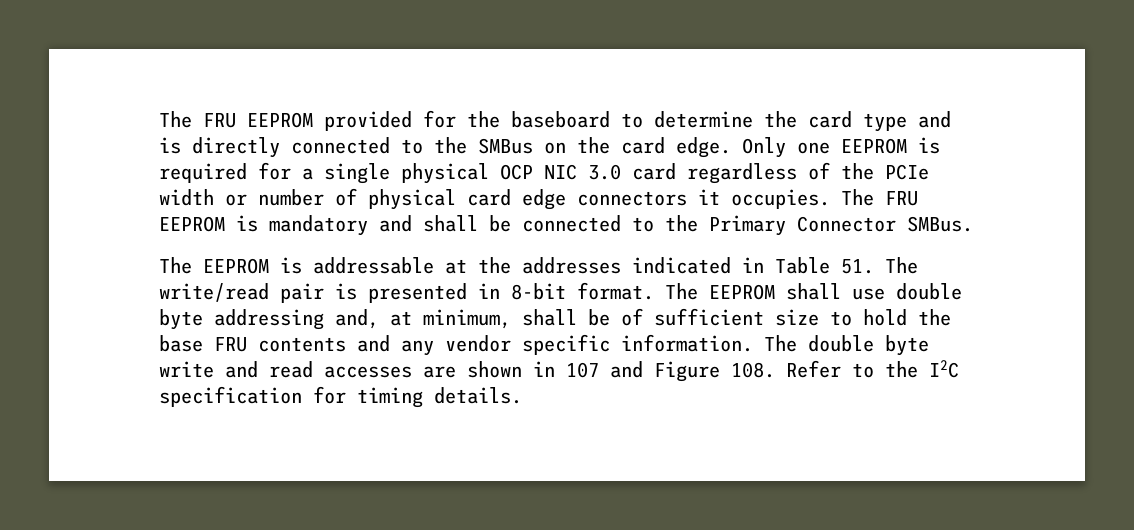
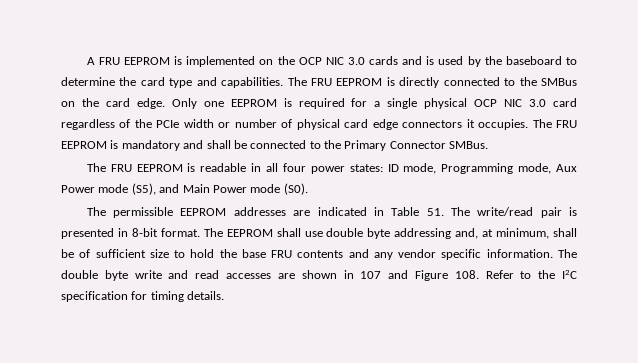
[159,110,456,131] The FRU EEPROM provided for -> [86,56,481,67] A FRU EEPROM is implemented on the OCP NIC 3.0 cards and is used by
(951, 119) none -> [221,77,383,88] capabilities. The FRU EEPROM
[203,257,621,274] EEPROM is addressable at the addresses -> [110,163,578,174] [61,183,308,195] [86,207,311,218] FRU EEPROM is readable in all four power states: ID mode, Programming mode, Aux Power mode (S5), and Main Power mode (S0). // The permissible EEPROM addresses are

